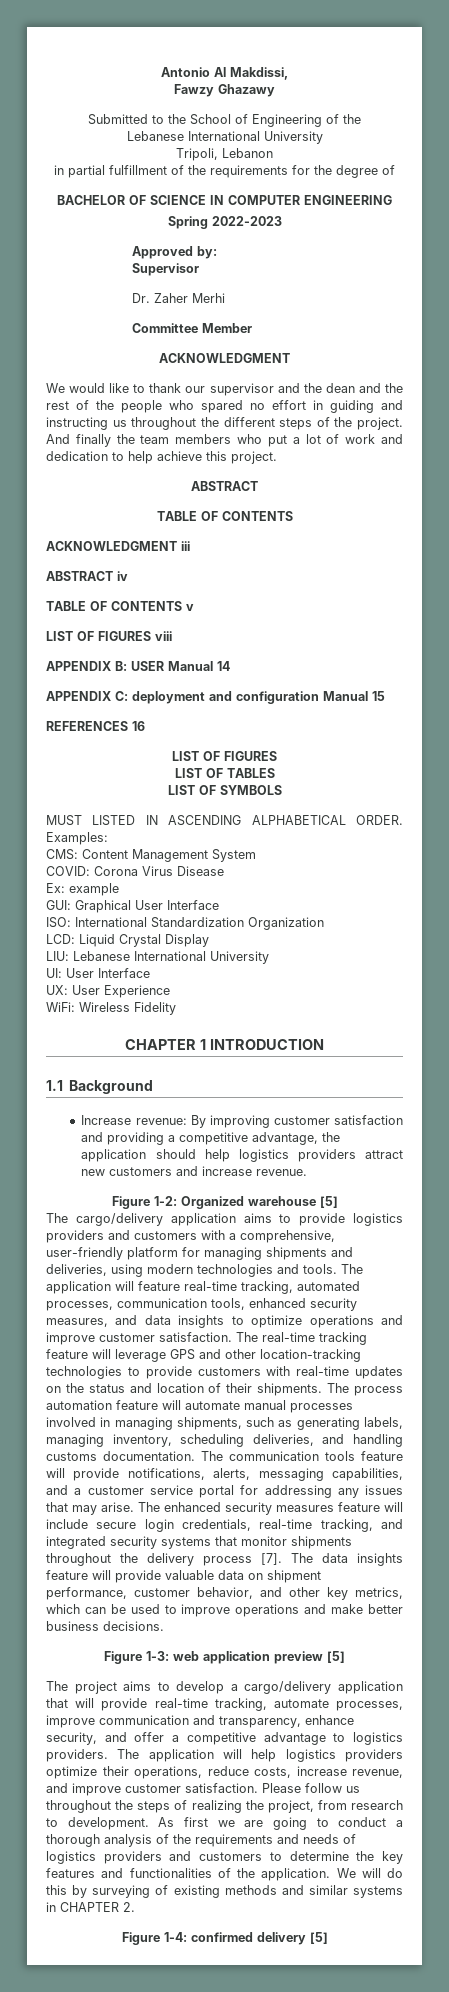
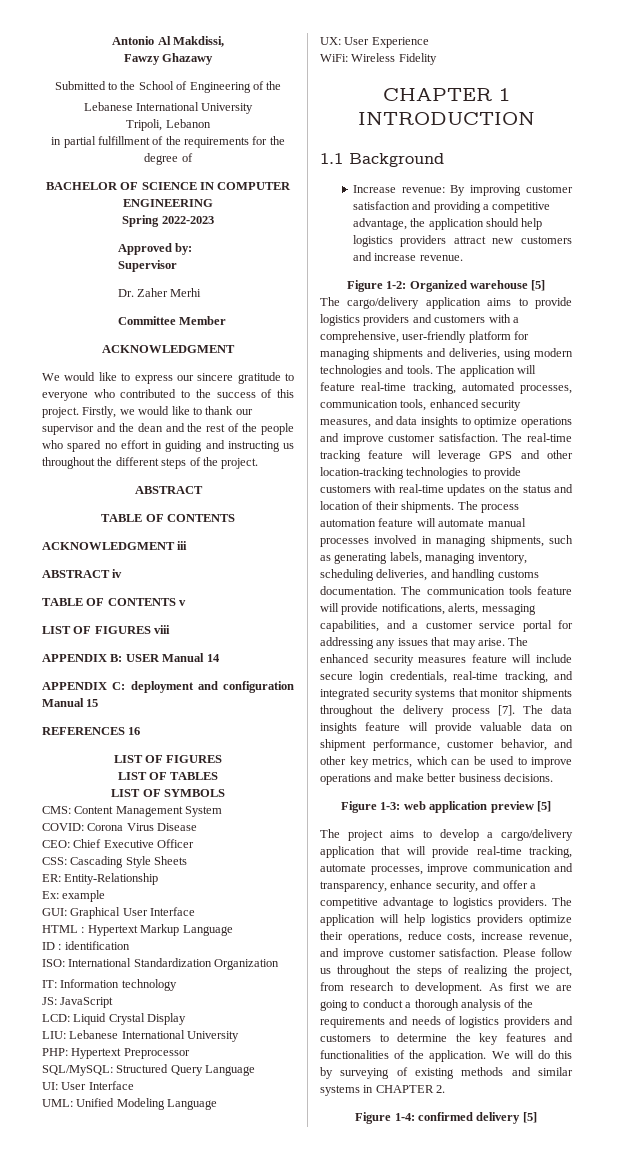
(146, 388) none -> [134,372,294,384] [42,389,295,401] [42,406,202,418] express our sincere gratitude to everyone who contributed to the success of this project. Firstly, we would like to
[46,434,403,447] [46,451,277,464] And finally the team members who put a lot of work and dedication to help achieve this project. -> (259, 463) none
[46,815,403,826] [46,832,108,845] // MUST LISTED IN ASCENDING ALPHABETICAL ORDER. Examples: -> (225, 793) none
(224, 871) none -> [42,839,195,848] [42,856,188,868] [42,873,159,885] // CEO: Chief Executive Officer // CSS: Cascading Style Sheets // ER: Entity-Relationship
(219, 905) none -> [42,924,233,936] [42,941,130,950] // HTML : Hypertext Markup Language // ID : identification
(324, 923) none -> [42,979,177,991] [42,997,114,1008] // IT: Information technology // JS: JavaScript
(269, 957) none -> [42,1048,190,1059] [42,1064,256,1076] // PHP: Hypertext Preprocessor // SQL/MySQL: Structured Query Language
(150, 973) none -> [42,1098,218,1110] // UML: Unified Modeling Language

